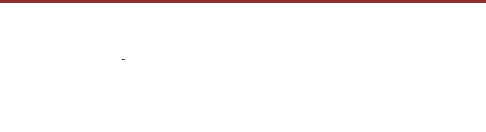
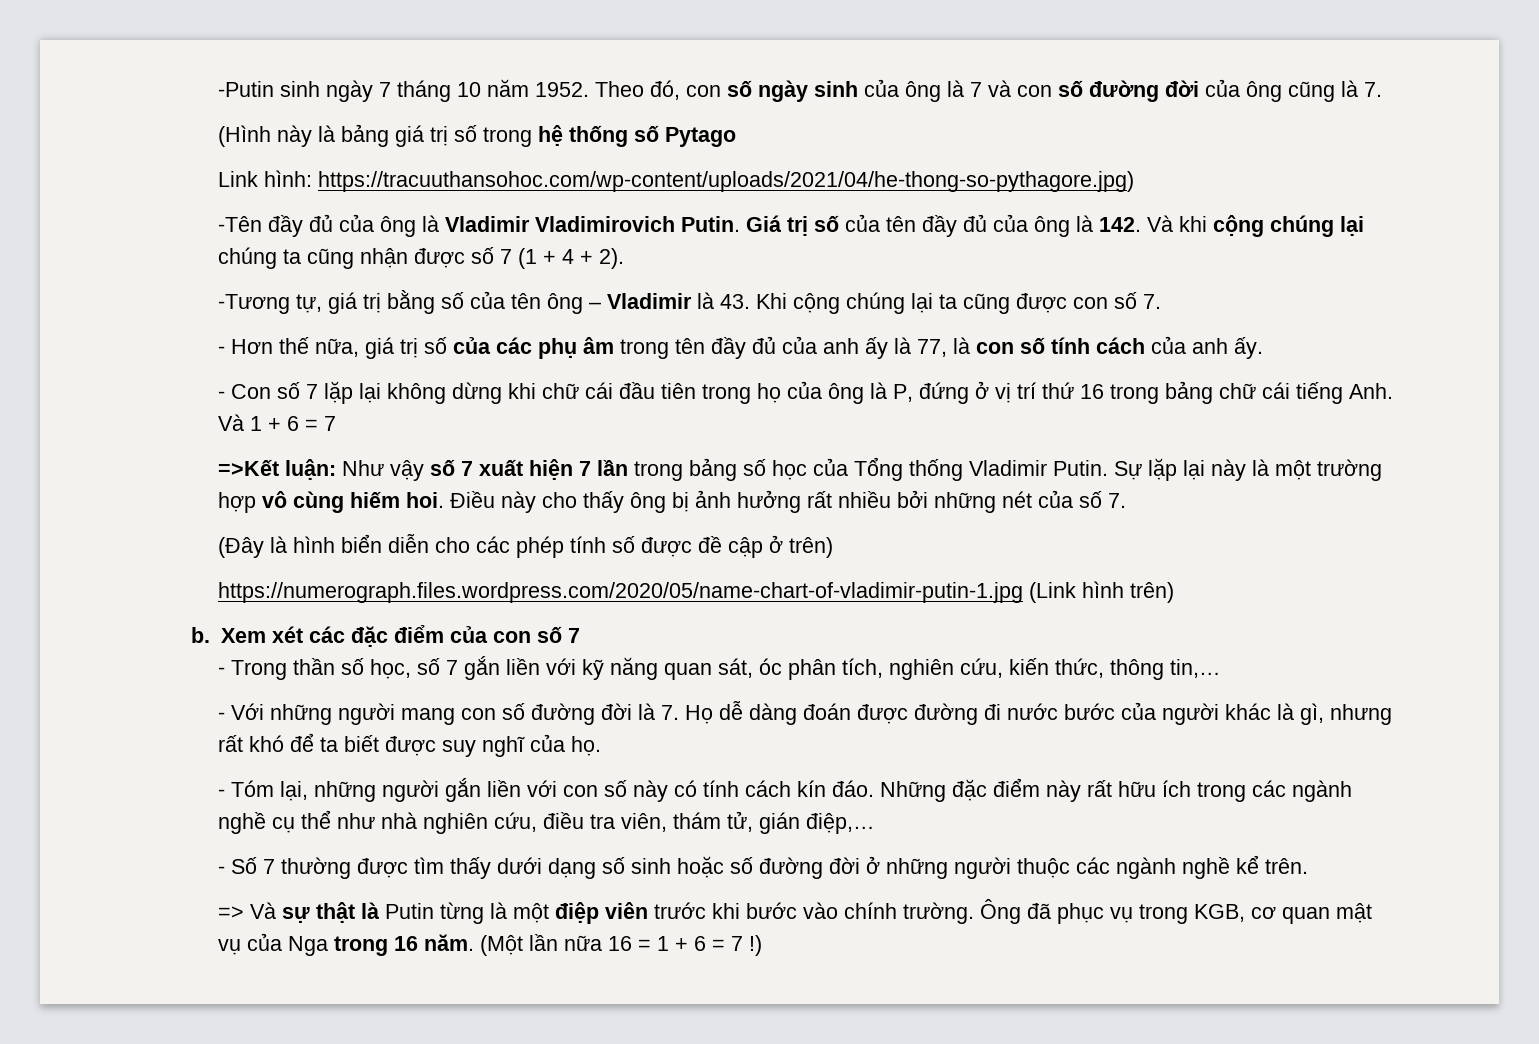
[120,59,126,63] - -> [218,79,1383,102] [218,124,737,147] [218,170,1135,192] [218,214,1365,237] [218,247,625,269] [218,290,1162,314] [218,336,1264,359] [218,381,1394,404] [218,414,337,431] [218,457,1383,481] [218,490,1127,513] [218,534,834,558] [218,581,1175,603] [191,625,581,647] [218,656,1222,680] [218,701,1393,725] [218,733,602,757] [218,778,1353,802] [218,810,876,834] [218,855,1309,879] [218,899,1373,924] [218,933,763,956] -Putin sinh ngày 7 tháng 10 năm 1952. Theo đó, con số ngày sinh của ông là 7 và con số đường đời của ông cũng là 7. // (Hình này là bảng giá trị số trong hệ thống số Pytago // Link hình: https://tracuuthansohoc.com/wp-content/uploads/2021/04/he-thong-so-pythagore.jpg) // -Tên đầy đủ của ông là Vladimir Vladimirovich Putin. Giá trị số của tên đầy đủ của ông là 142. Và khi cộng chúng lại chúng ta cũng nhận được số 7 (1 + 4 + 2). // -Tương tự, giá trị bằng số của tên ông – Vladimir là 43. Khi cộng chúng lại ta cũng được con số 7. // - Hơn thế nữa, giá trị số của các phụ âm trong tên đầy đủ của anh ấy là 77, là con số tính cách của anh ấy. // - Con số 7 lặp lại không dừng khi chữ cái đầu tiên trong họ của ông là P, đứng ở vị trí thứ 16 trong bảng chữ cái tiếng Anh. Và 1 + 6 = 7 // =>Kết luận: Như vậy số 7 xuất hiện 7 lần trong bảng số học của Tổng thống Vladimir Putin. Sự lặp lại này là một trường hợp vô cùng hiếm hoi. Điều này cho thấy ông bị ảnh hưởng rất nhiều bởi những nét của số 7. // (Đây là hình biển diễn cho các phép tính số được đề cập ở trên) // https://numerograph.files.wordpress.com/2020/05/name-chart-of-vladimir-putin-1.jpg (Link hình trên) // b. Xem xét các đặc điểm của con số 7 // - Trong thần số học, số 7 gắn liền với kỹ năng quan sát, óc phân tích, nghiên cứu, kiến thức, thông tin,… // - Với những người mang con số đường đời là 7. Họ dễ dàng đoán được đường đi nước bước của người khác là gì, nhưng rất khó để ta biết được suy nghĩ của họ. // - Tóm lại, những người gắn liền với con số này có tính cách kín đáo. Những đặc điểm này rất hữu ích trong các ngành nghề cụ thể như nhà nghiên cứu, điều tra viên, thám tử, gián điệp,… // - Số 7 thường được tìm thấy dưới dạng số sinh hoặc số đường đời ở những người thuộc các ngành nghề kể trên. // => Và sự thật là Putin từng là một điệp viên trước khi bước vào chính trường. Ông đã phục vụ trong KGB, cơ quan mật vụ của Nga trong 16 năm. (Một lần nữa 16 = 1 + 6 = 7 !)

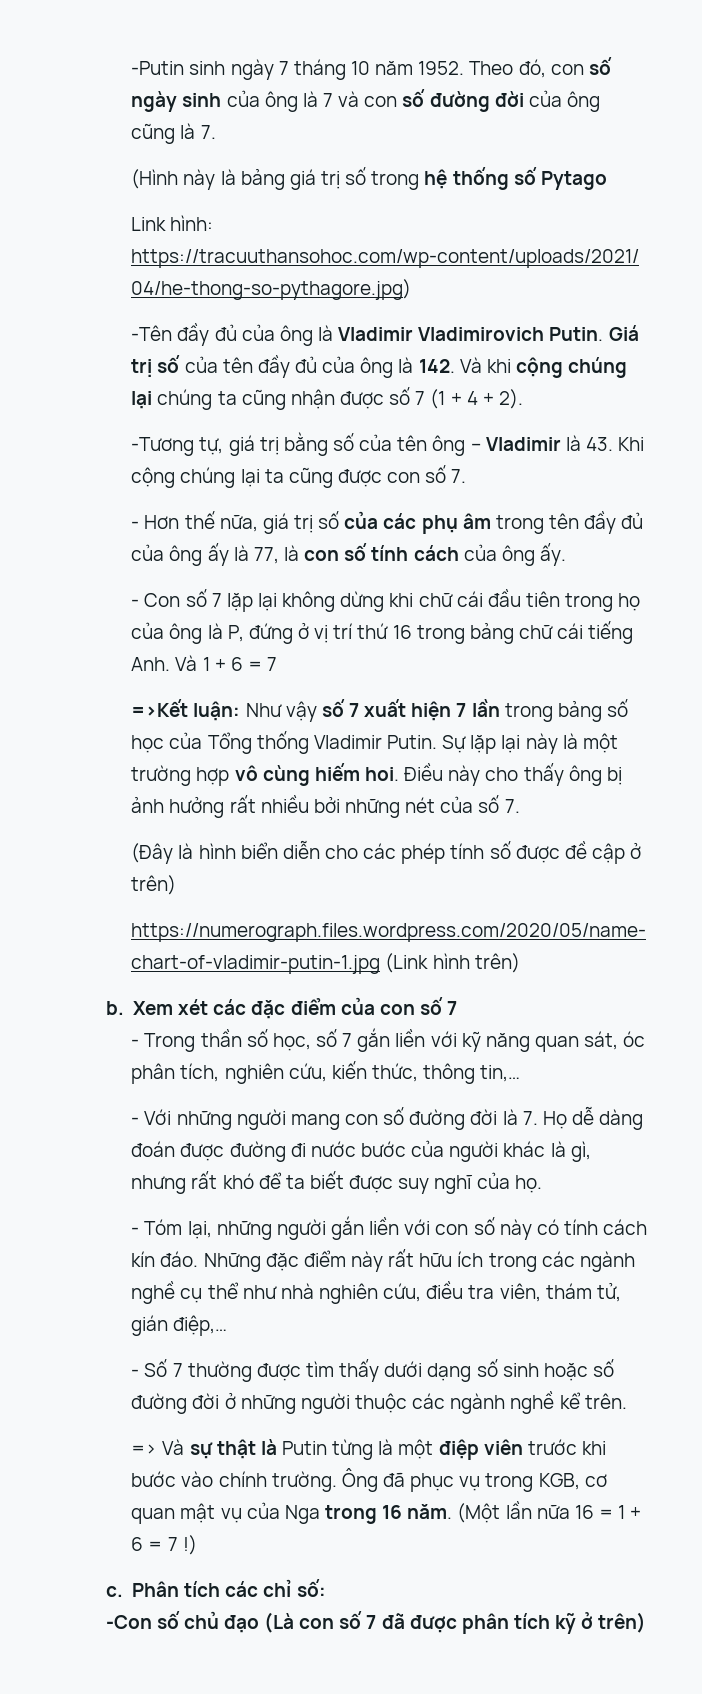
[823,338,860,354] anh -> [169,545,203,566] ông
[1192,338,1229,354] anh -> [501,545,535,566] ông
(763, 945) none -> [105,1579,326,1597] [105,1611,647,1634] // c. Phân tích các chỉ số: // -Con số chủ đạo (Là con số 7 đã được phân tích kỹ ở trên)

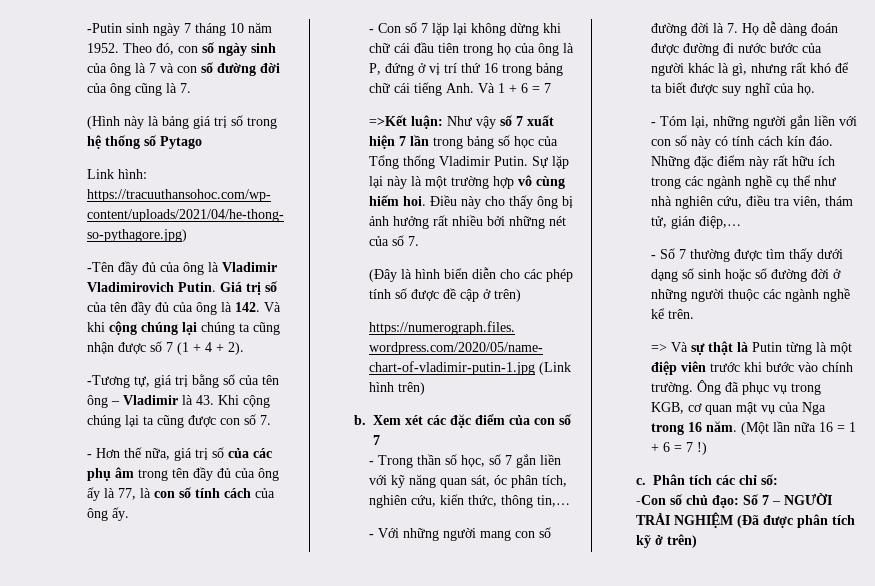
[223,1611,405,1633] đạo (Là con số 7 đã -> [711,493,832,508] [635,512,759,528] đạo: Số 7 – NGƯỜI TRẢI NGHIỆM (Đã

